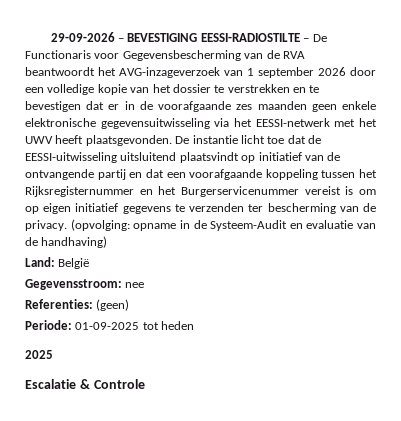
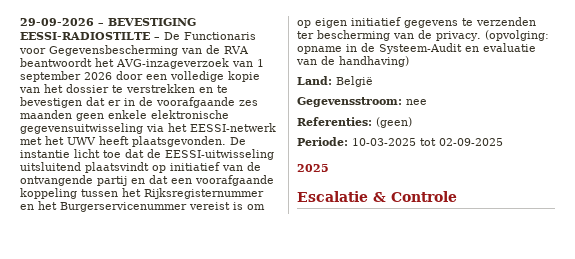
[75,321,195,330] 01-09-2025 tot heden -> [352,138,503,146] 10-03-2025 tot 02-09-2025

